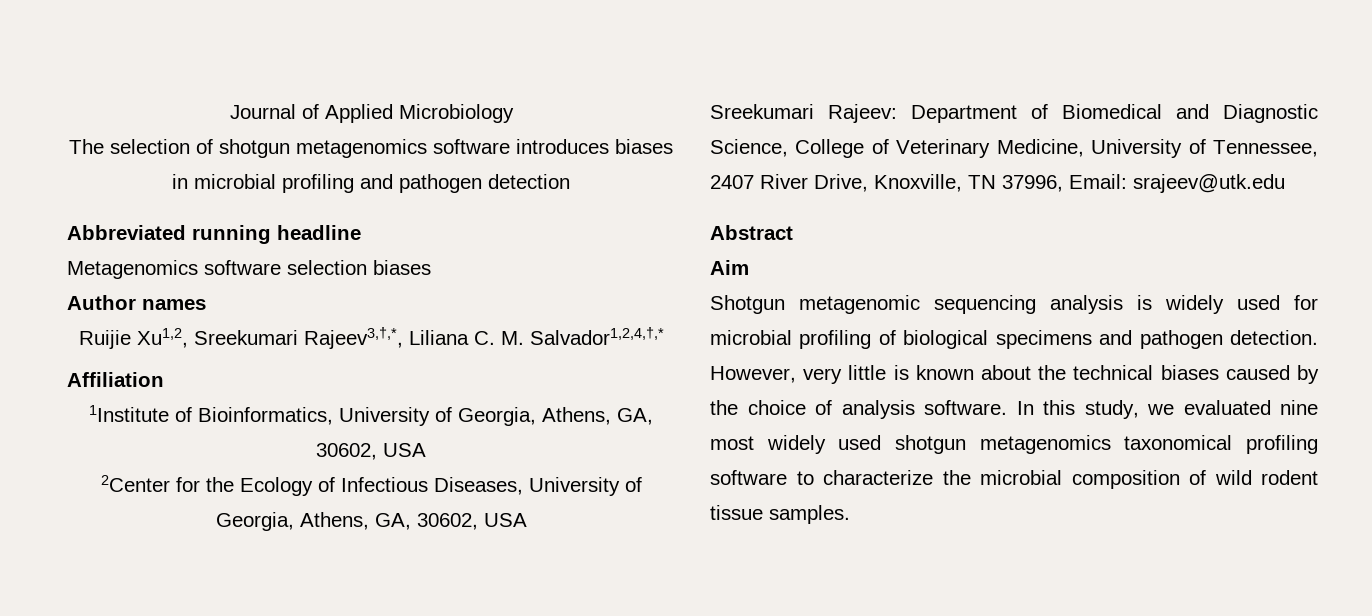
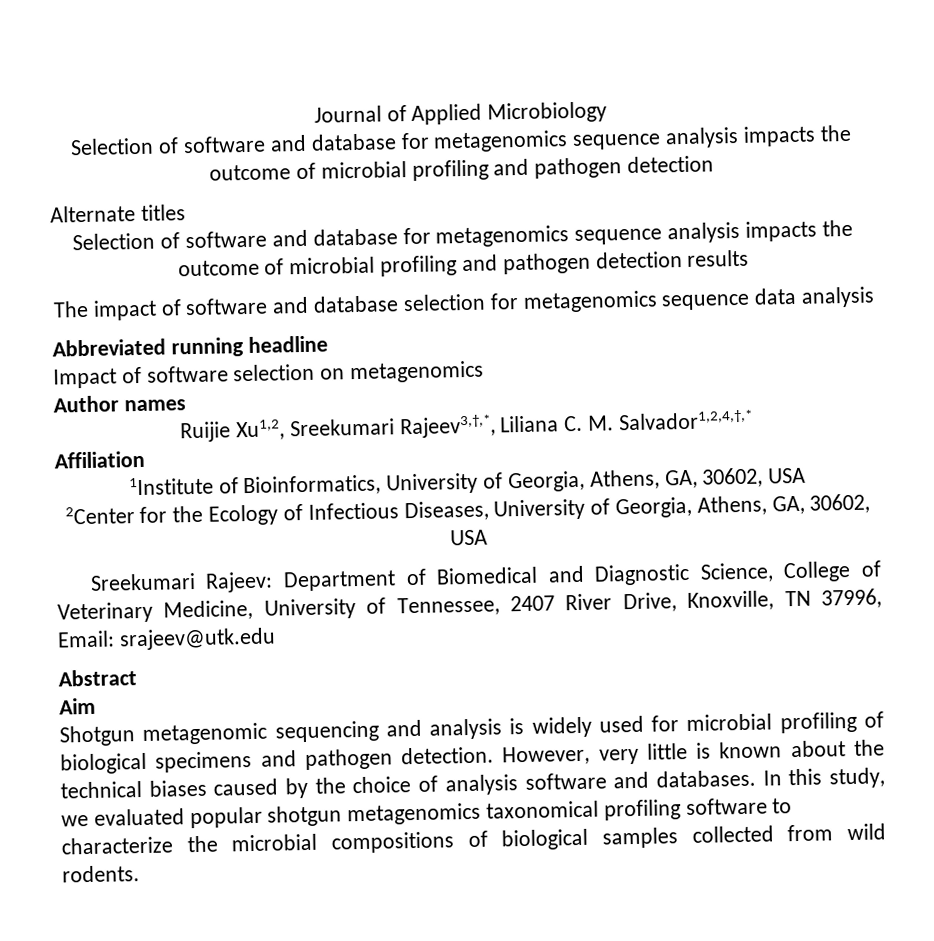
[69,139,673,158] [172,174,188,189] The selection of shotgun metagenomics software introduces biases in -> [70,124,852,156] [209,162,316,181] Selection of software and database for metagenomics sequence analysis impacts the outcome of
[67,225,361,244] [67,260,431,279] Abbreviated running headline // Metagenomics software selection biases -> [50,204,186,223] [72,219,853,251] [177,249,750,277] [53,286,875,321] [52,335,328,358] [53,360,485,389] Alternate titles // Selection of software and database for metagenomics sequence analysis impacts the outcome of microbial profiling and pathogen detection results // The impact of software and database selection for metagenomics sequence data analysis // Abbreviated running headline // Impact of software selection on metagenomics
(1036, 304) none -> [385,719,422,737] and
[924,400,1007,415] software. -> [524,769,756,790] software and databases.
[1280,400,1318,415] [710,435,882,454] nine most widely used -> [189,806,263,829] popular
[1071,470,1318,489] [710,505,850,524] composition of wild rodent tissue samples. -> [331,823,886,854] [62,865,140,883] compositions of biological samples collected from wild rodents.

